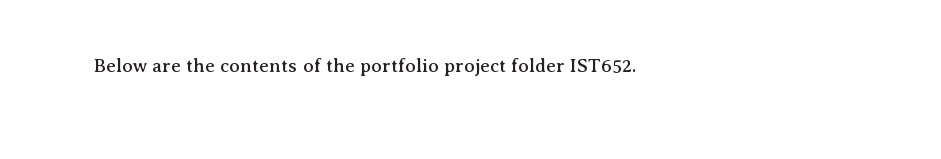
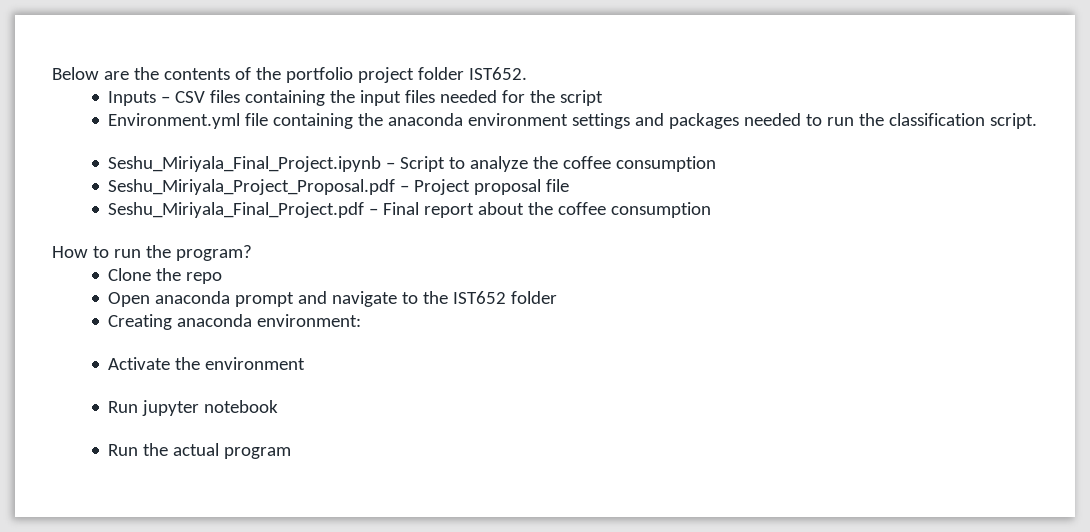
(637, 66) none -> [108,90,604,106] [108,113,1038,129] [108,156,717,172] [108,179,570,195] [108,202,712,218] [52,245,252,261] [108,268,223,284] [108,291,558,307] [108,314,362,330] [108,357,306,370] [108,400,279,416] [108,443,292,459] // Inputs – CSV files containing the input files needed for the script // Environment.yml file containing the anaconda environment settings and packages needed to run the classification script. // Seshu_Miriyala_Final_Project.ipynb – Script to analyze the coffee consumption // Seshu_Miriyala_Project_Proposal.pdf – Project proposal file // Seshu_Miriyala_Final_Project.pdf – Final report about the coffee consumption // How to run the program? // Clone the repo // Open anaconda prompt and navigate to the IST652 folder // Creating anaconda environment: // Activate the environment // Run jupyter notebook // Run the actual program

